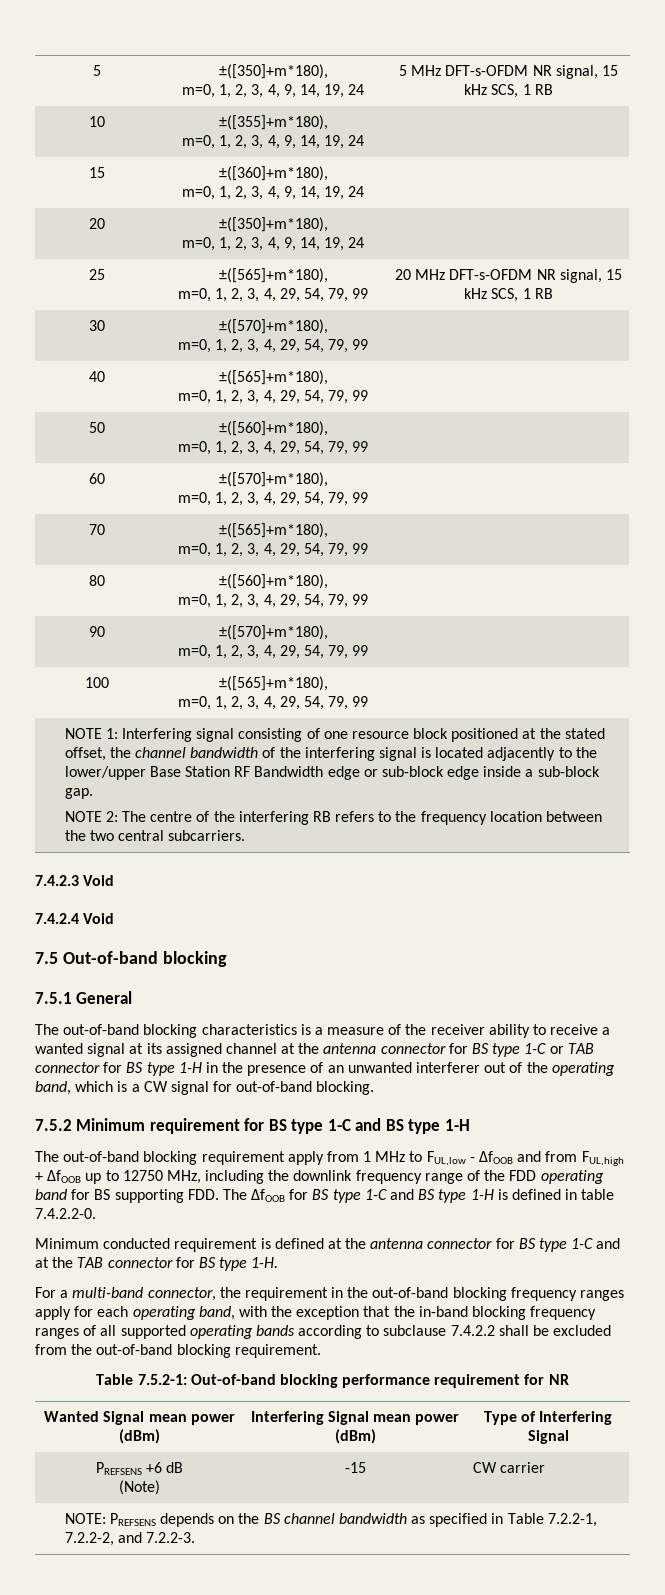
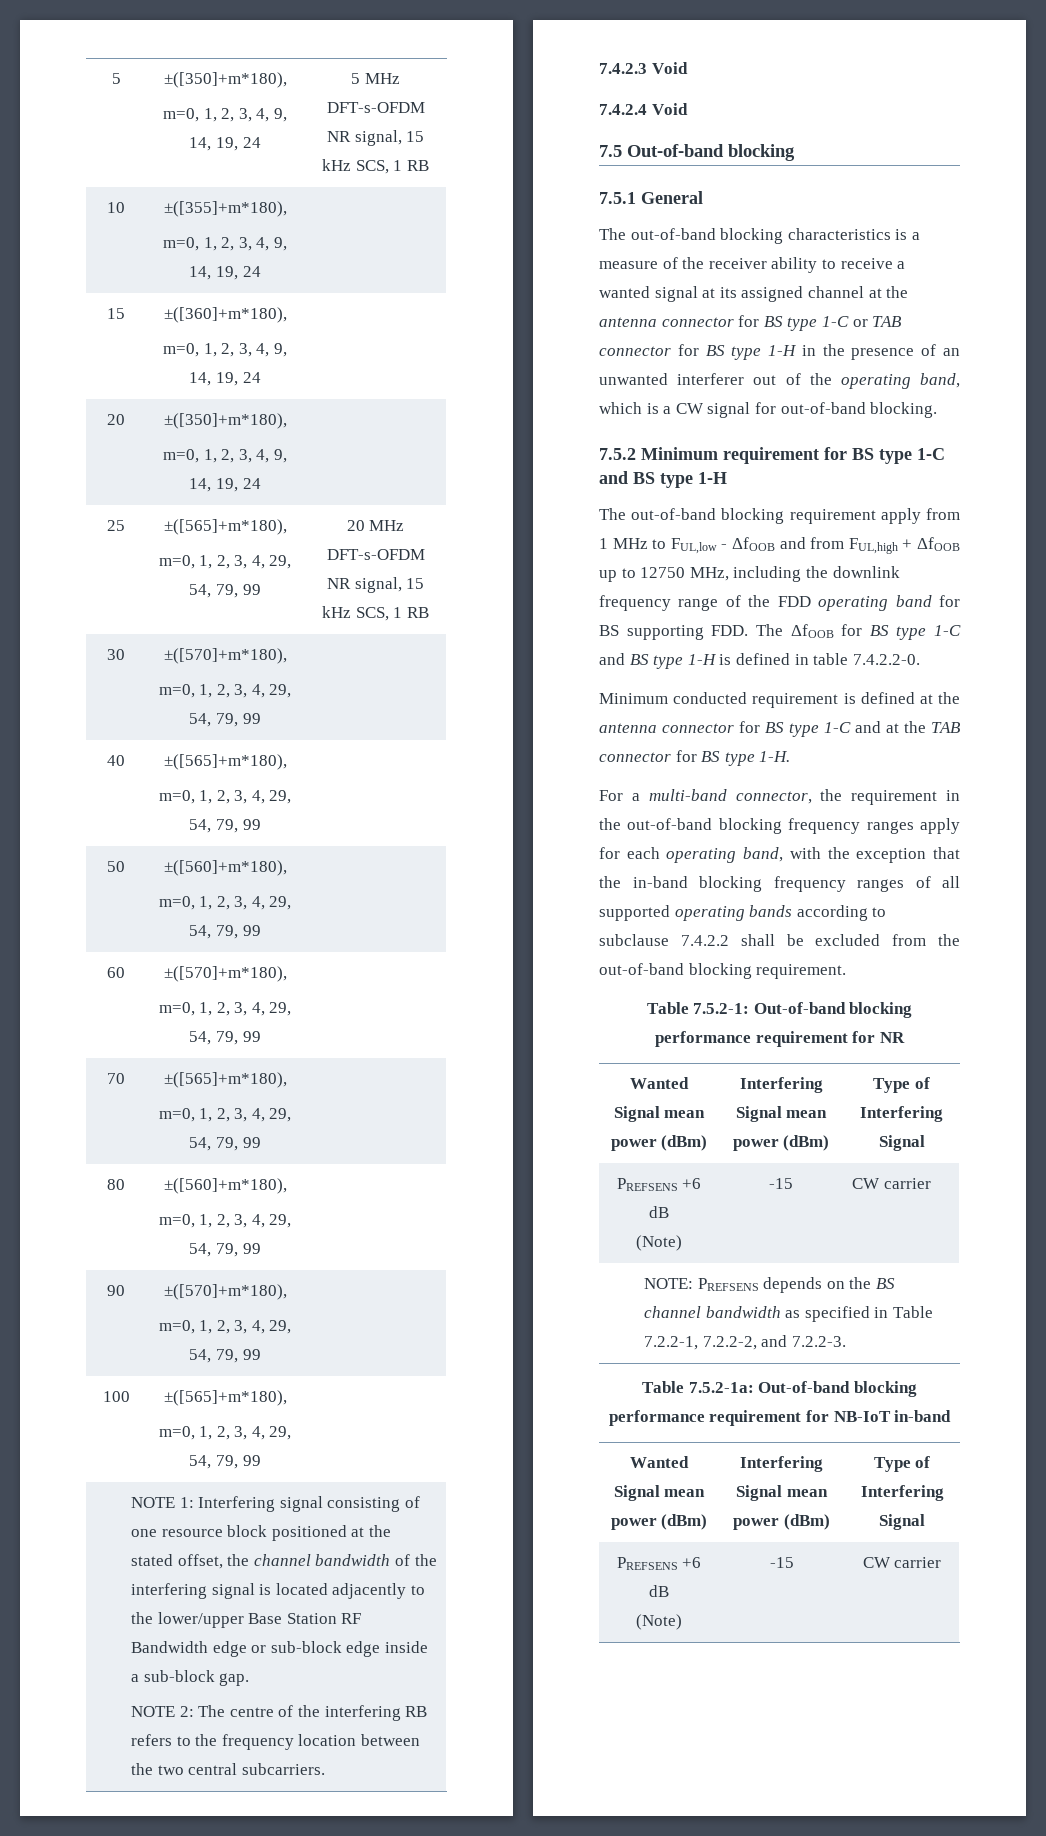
(195, 1537) none -> [642,1381,917,1397] [608,1410,952,1426] [630,1456,689,1468] [613,1485,706,1501] [610,1514,708,1530] [740,1456,823,1472] [736,1485,828,1501] [733,1514,830,1530] [873,1456,931,1472] [860,1485,944,1501] [879,1514,925,1530] [616,1557,702,1570] [649,1585,669,1597] [636,1614,682,1630] [769,1557,794,1568] [862,1557,942,1568] // Table 7.5.2-1a: Out-of-band blocking performance requirement for NB-IoT in-band // Wanted Signal mean power (dBm) | Interfering Signal mean power (dBm) | Type of Interfering Signal // PREFSENS +6 dB // (Note) | -15 | CW carrier

